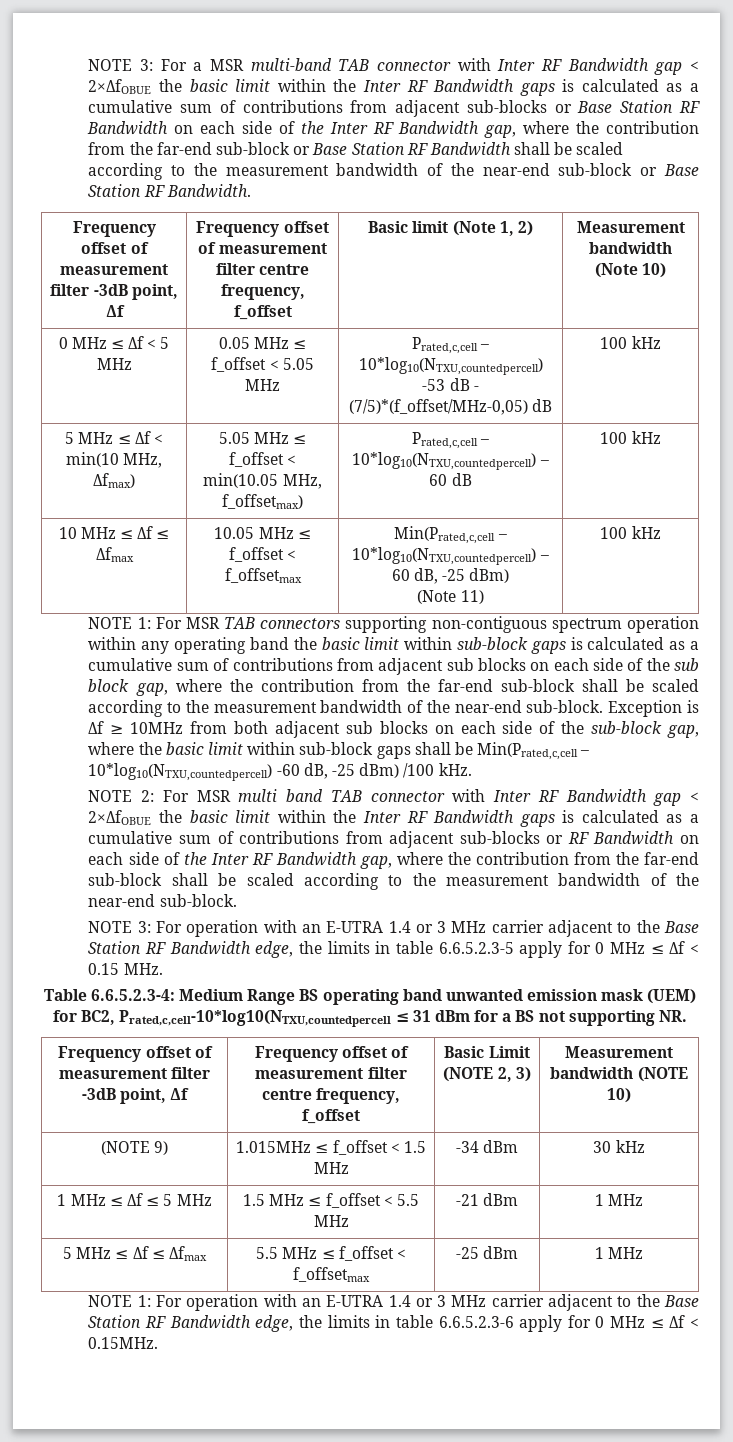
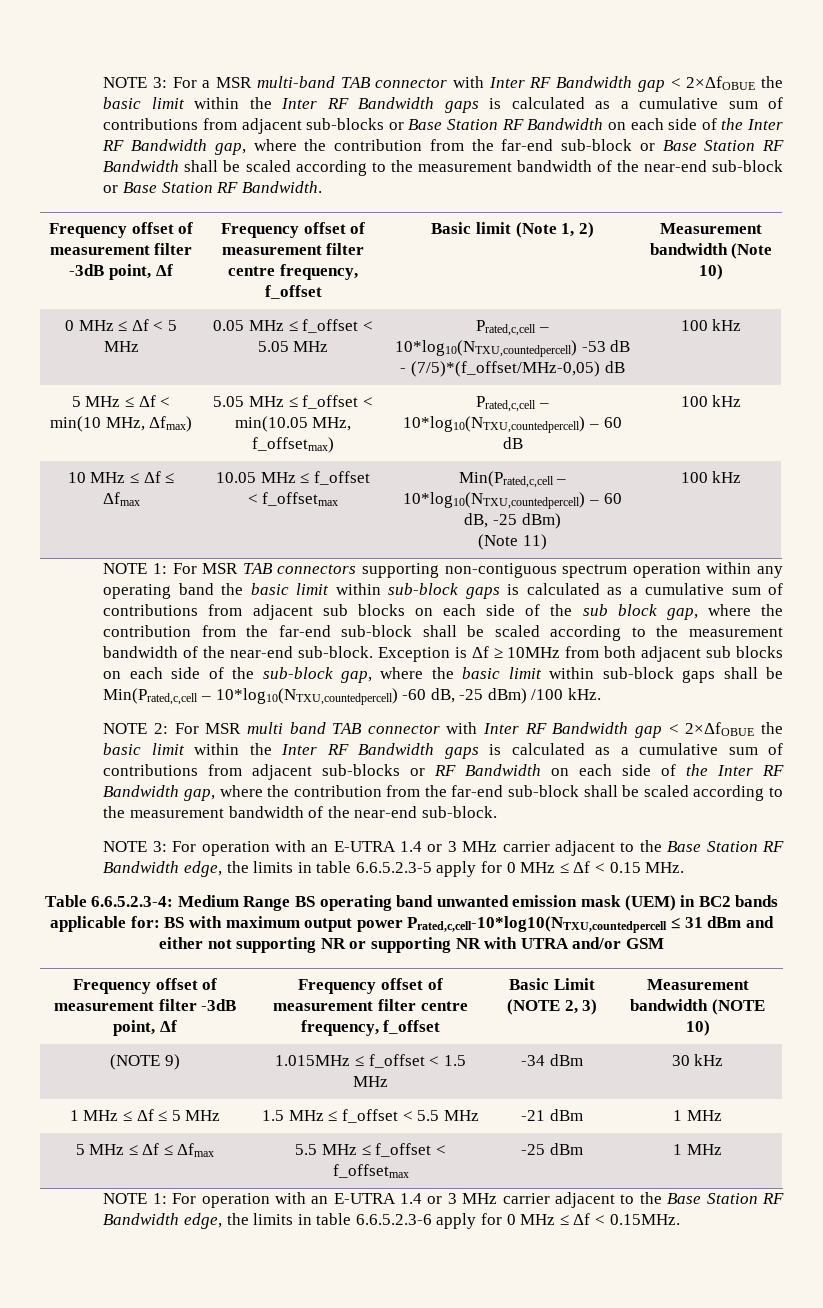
[52,1010,688,1027] for BC2, Prated,c,cell-10*log10(NTXU,countedpercell ≤ 31 dBm for a BS not supporting NR. -> [680,895,779,907] [50,916,774,933] [159,937,664,953] in BC2 bands applicable for: BS with maximum output power Prated,c,cell-10*log10(NTXU,countedpercell ≤ 31 dBm and either not supporting NR or supporting NR with UTRA and/or GSM

